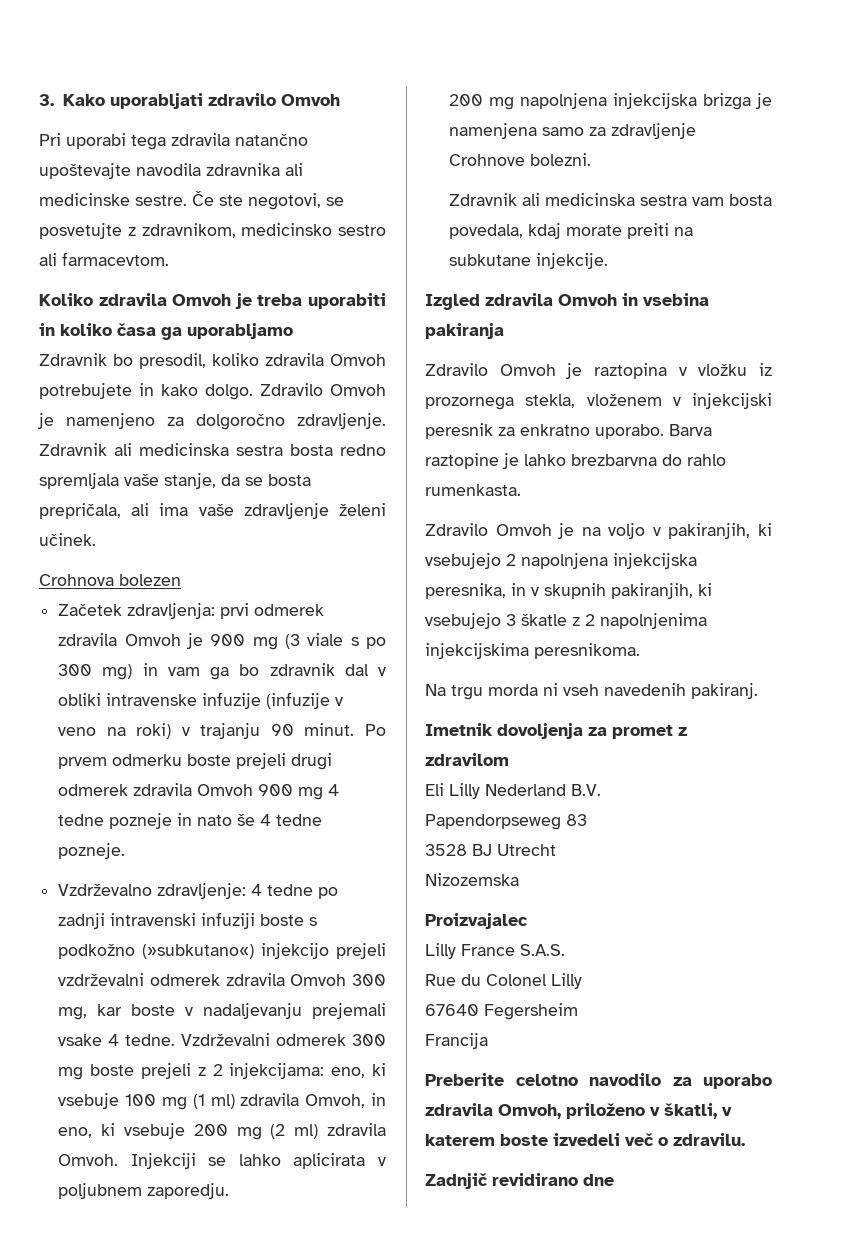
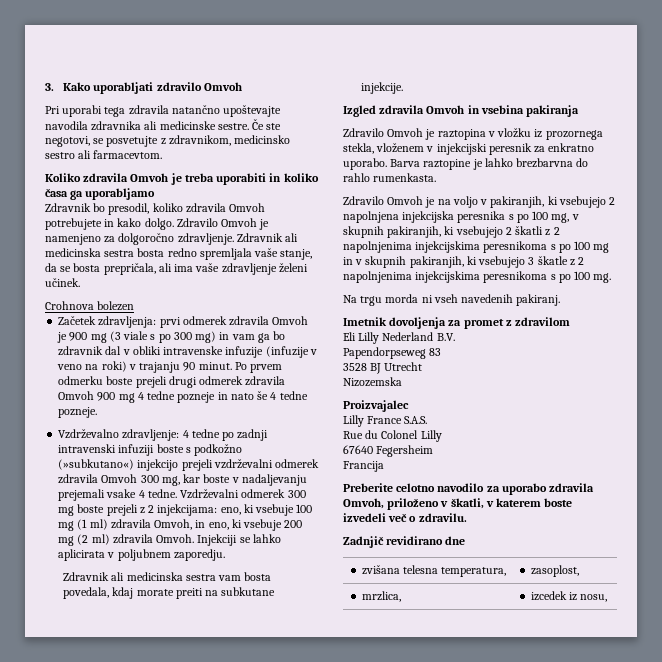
[448,93,772,110] [448,123,696,139] [448,153,591,166] // 200 mg napolnjena injekcijska brizga je namenjena samo za zdravljenje Crohnove bolezni. -> (225, 555) none
[425,583,506,599] peresnika, -> [457,211,579,223] [343,226,560,238] [343,241,610,253] peresnika s po 100 mg, v skupnih pakiranjih, ki vsebujejo 2 škatli z 2 napolnjenima injekcijskima peresnikoma s po 100 mg
[534,643,640,659] peresnikoma. -> [483,271,612,283] peresnikoma s po 100 mg.
(614, 1180) none -> [361,565,507,577] [530,565,579,577] [361,591,401,602] [530,591,608,602] // zvišana telesna temperatura, | zasoplost, // mrzlica, | izcedek iz nosu,

